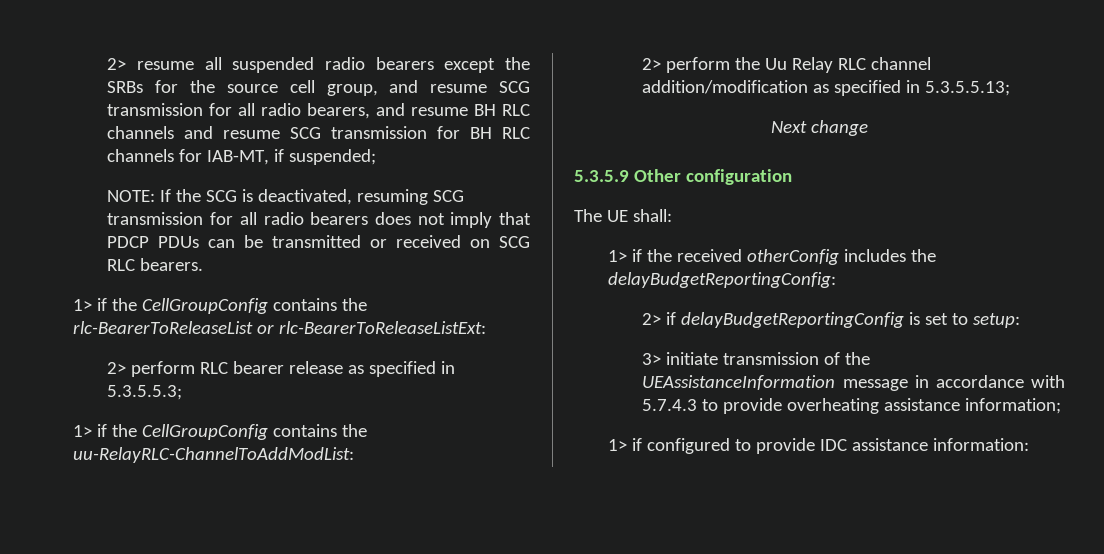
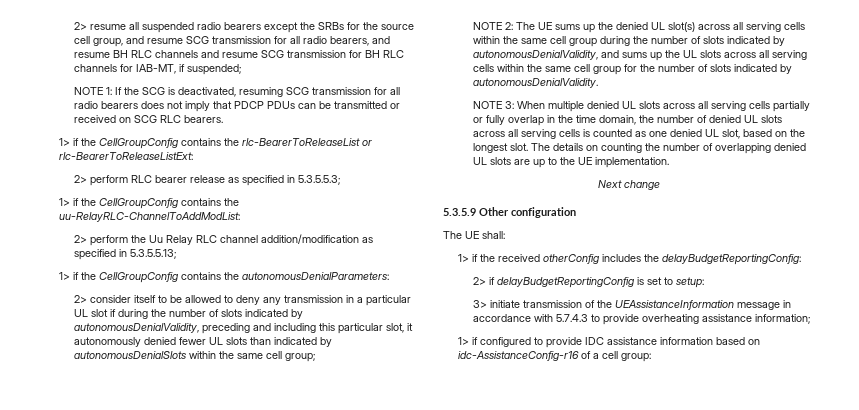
[107,190,156,202] NOTE: -> [73,87,112,95] NOTE 1:
(1011, 88) none -> [58,272,389,283] [73,295,411,306] [73,309,303,319] [73,323,413,334] [73,337,332,347] [73,351,315,362] [472,22,805,33] [472,36,785,47] [472,50,807,61] [472,64,792,75] [472,78,598,88] [472,101,810,112] [472,115,782,126] [472,129,805,139] [472,143,806,154] [472,157,669,168] // 1> if the CellGroupConfig contains the autonomousDenialParameters: // 2> consider itself to be allowed to deny any transmission in a particular UL slot if during the number of slots indicated by autonomousDenialValidity, preceding and including this particular slot, it autonomously denied fewer UL slots than indicated by autonomousDenialSlots within the same cell group; // NOTE 2: The UE sums up the denied UL slot(s) across all serving cells within the same cell group during the number of slots indicated by autonomousDenialValidity, and sums up the UL slots across all serving cells within the same cell group for the number of slots indicated by autonomousDenialValidity. // NOTE 3: When multiple denied UL slots across all serving cells partially or fully overlap in the time domain, the number of denied UL slots across all serving cells is counted as one denied UL slot, based on the longest slot. The details on counting the number of overlapping denied UL slots are up to the UE implementation.
[933,438,1030,451] information: -> [659,337,760,345] [457,351,651,362] information based on idc-AssistanceConfig-r16 of a cell group:

